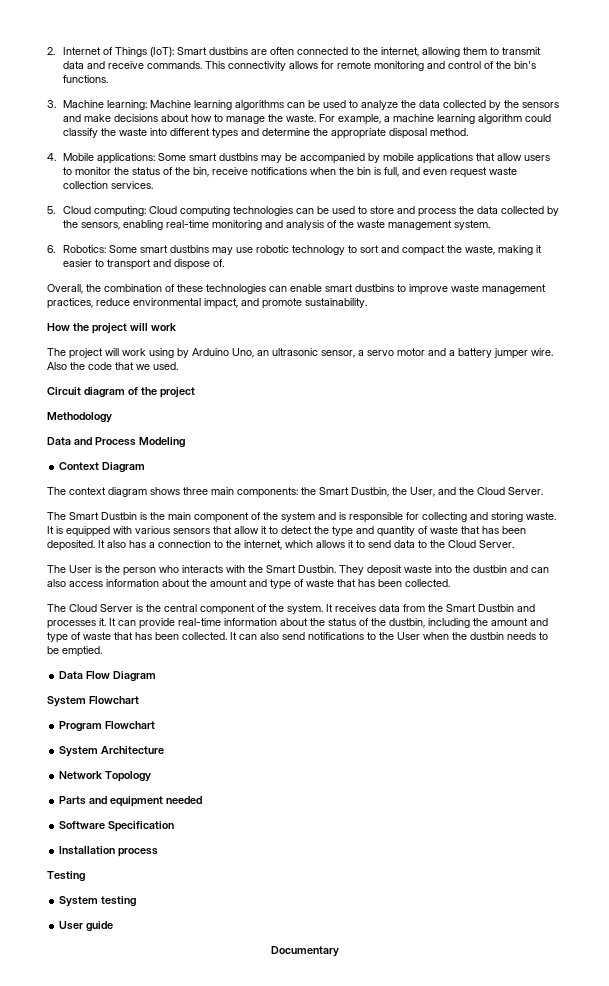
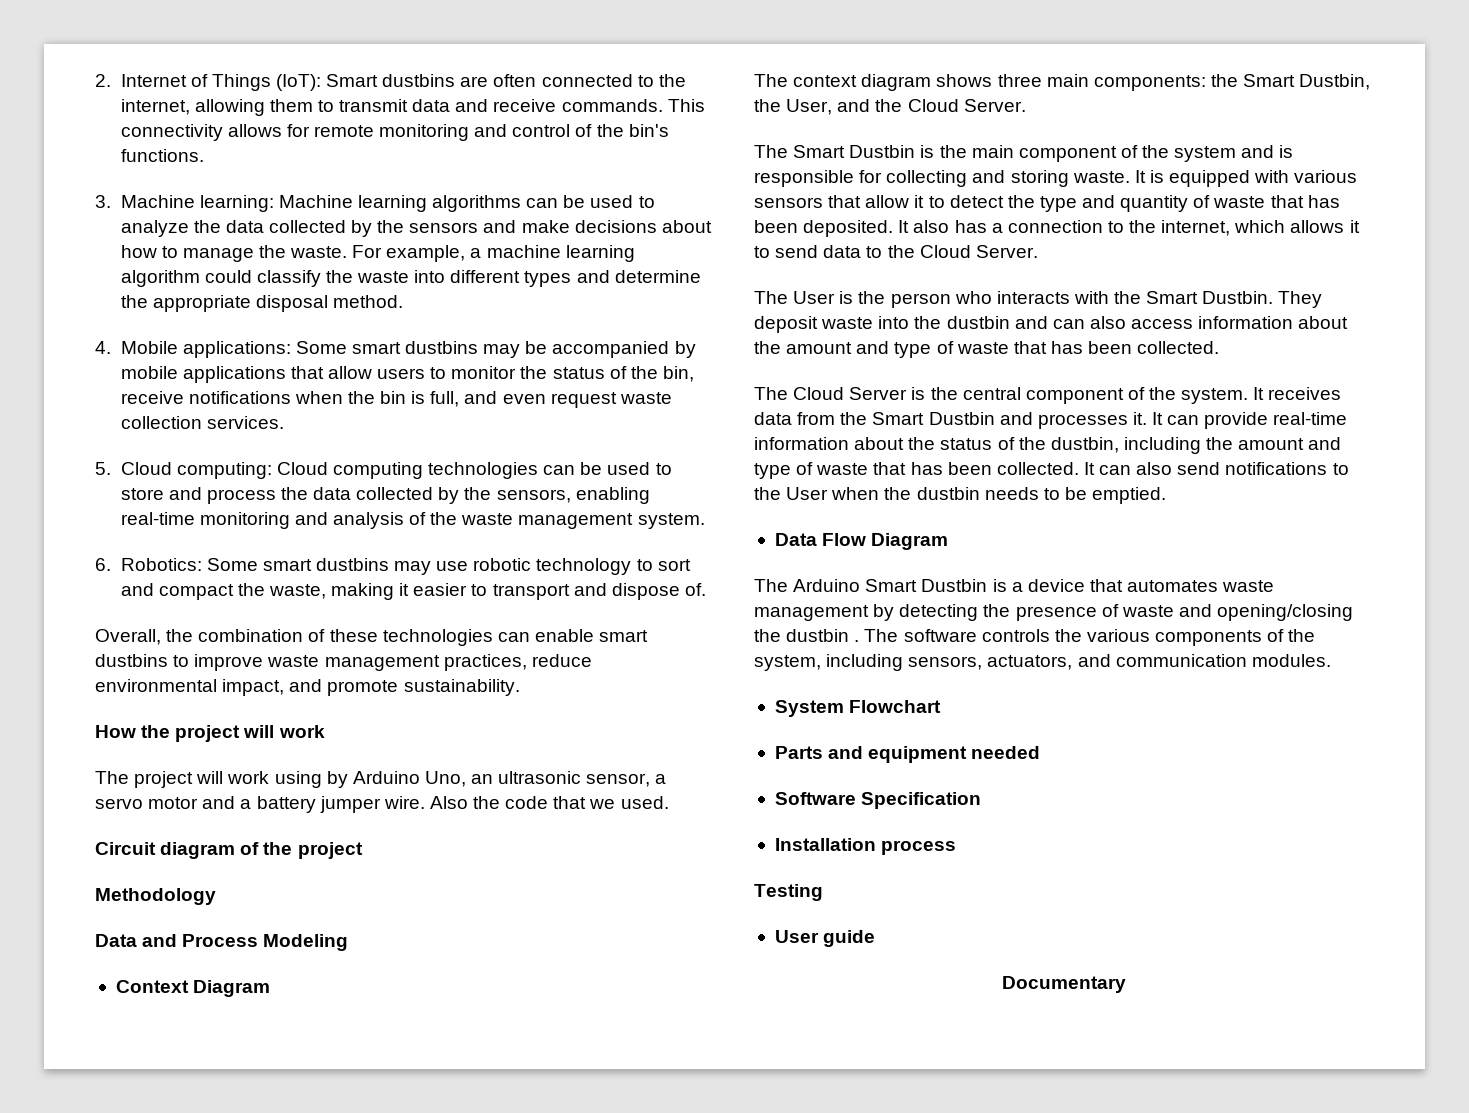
[47,696,139,707] [59,721,156,732] [59,746,165,757] [59,771,152,782] System Flowchart // Program Flowchart // System Architecture // Network Topology -> [754,579,1275,592] [754,604,1354,621] [754,629,1316,646] [754,654,1331,671] [774,700,942,717] The Arduino Smart Dustbin is a device that automates waste management by detecting the presence of waste and opening/closing the dustbin . The software controls the various components of the system, including sensors, actuators, and communication modules. // System Flowchart
[59,896,137,907] // System testing -> (823, 892) none

